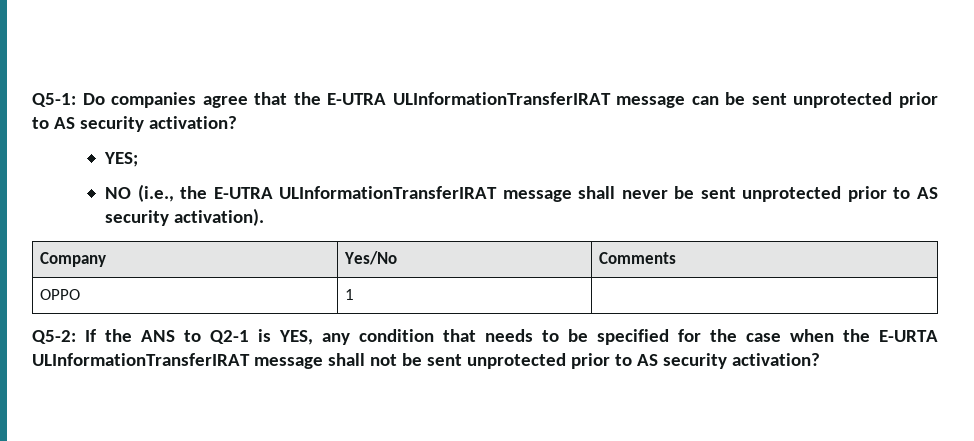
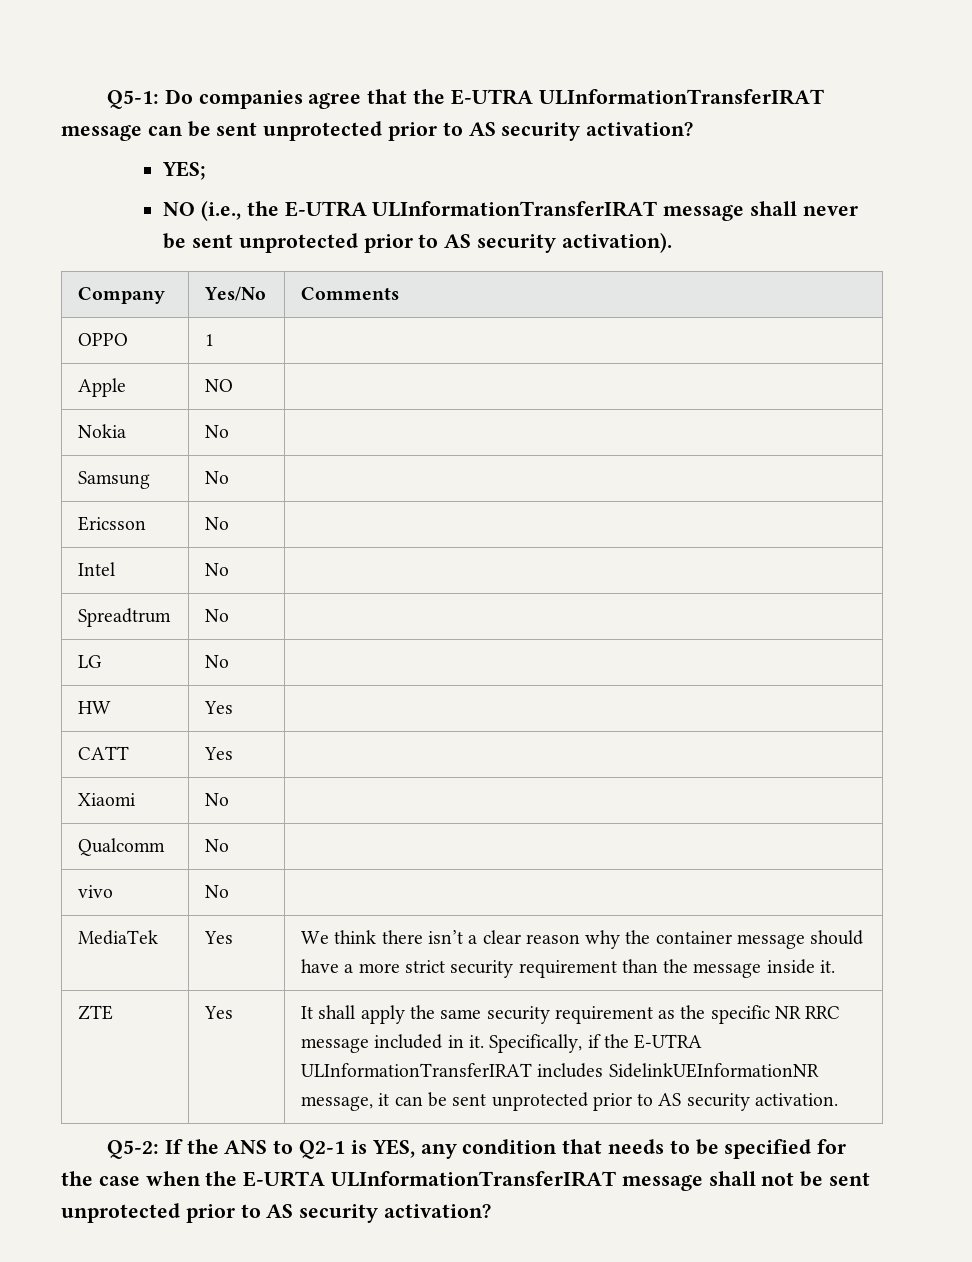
(355, 294) none -> [78,378,127,397] [205,379,234,392] [78,424,127,438] [205,425,230,438] [78,471,151,489] [205,471,230,484] [78,516,147,531] [205,517,230,530] [78,562,116,576] [205,563,230,576] [78,608,172,627] [205,609,230,622] [78,655,102,668] [205,655,230,668] [78,701,112,714] [204,701,234,714] [78,746,130,760] [204,747,234,760] [78,793,137,806] [205,793,230,806] [78,838,166,856] [205,839,230,852] [78,885,114,898] [205,885,230,898] [78,930,159,945] [204,931,234,944] [301,930,864,949] [301,959,835,978] [78,1005,114,1020] [204,1006,234,1019] [301,1005,841,1024] [301,1034,703,1053] [301,1063,819,1078] [301,1092,838,1111] // Apple | NO | // Nokia | No | // Samsung | No | // Ericsson | No | // Intel | No | // Spreadtrum | No | // LG | No | // HW | Yes | // CATT | Yes | // Xiaomi | No | // Qualcomm | No | // vivo | No | // MediaTek | Yes | We think there isn’t a clear reason why the container message should have a more strict security requirement than the message inside it. // ZTE | Yes | It shall apply the same security requirement as the specific NR RRC message included in it. Specifically, if the E-UTRA ULInformationTransferIRAT includes SidelinkUEInformationNR message, it can be sent unprotected prior to AS security activation.

